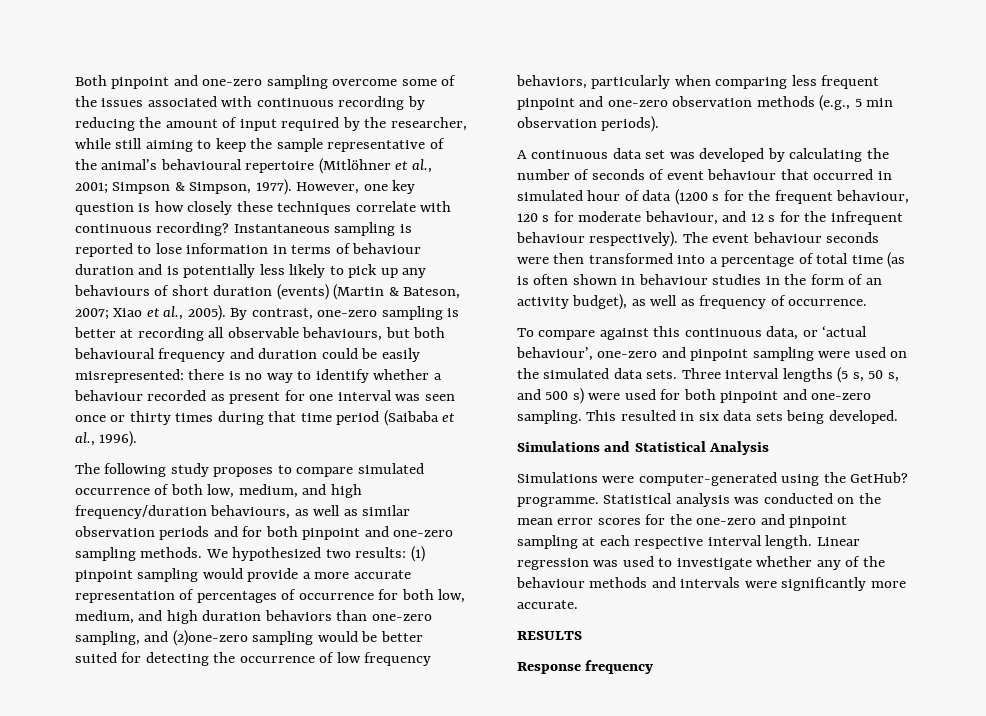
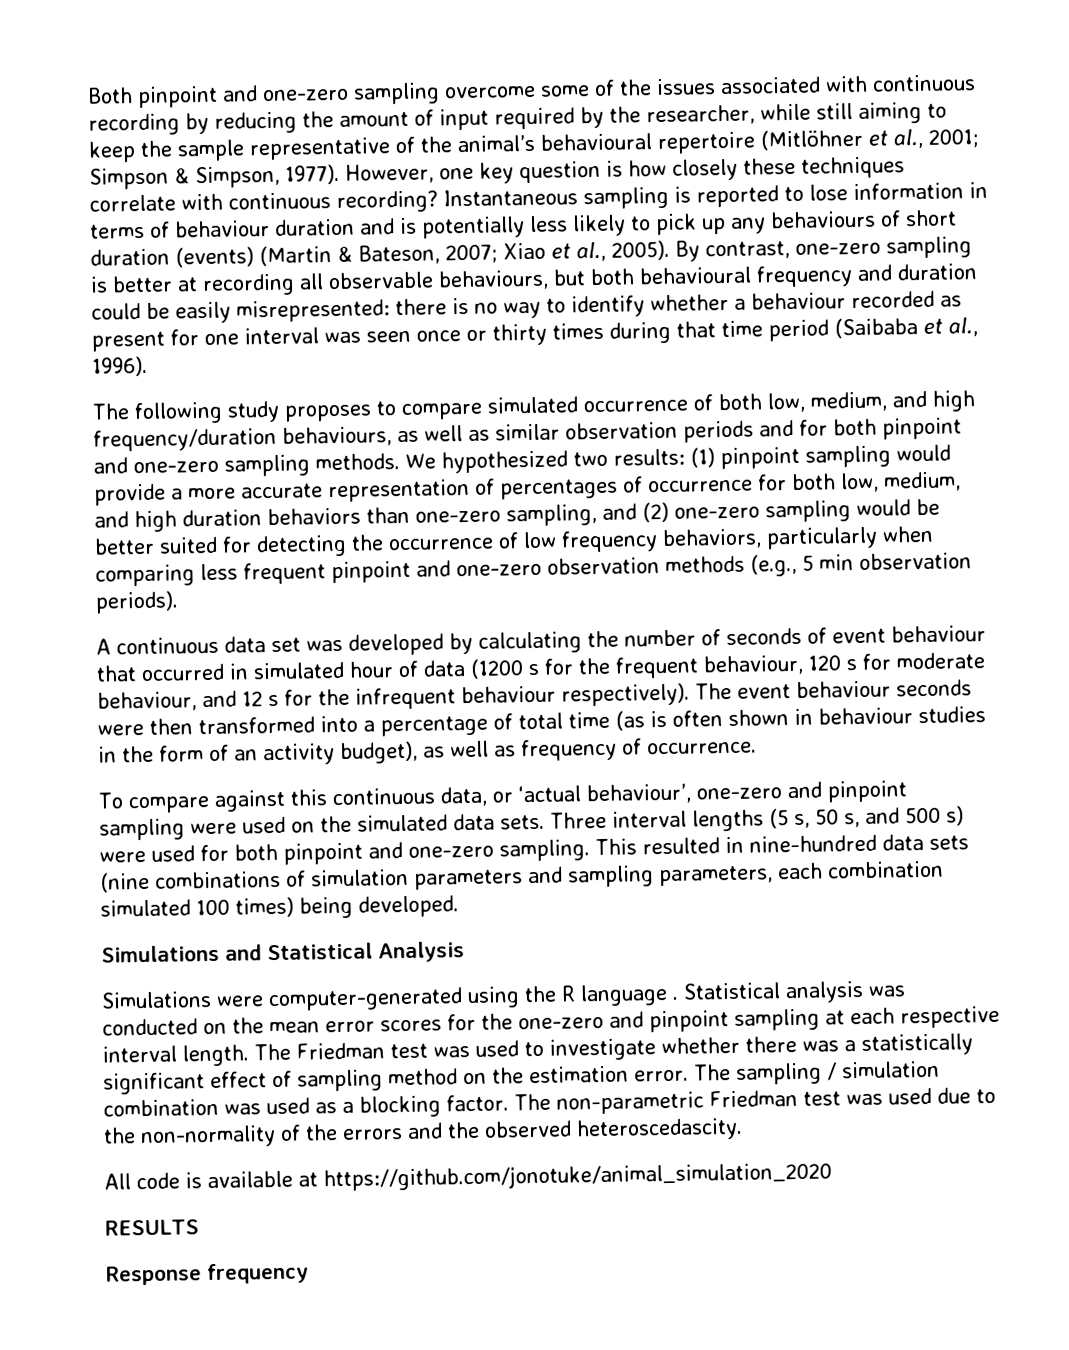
[172,630,248,646] (2)one-zero -> [642,501,760,523] (2) one-zero
[698,412,719,421] six -> [749,834,877,853] nine-hundred
(783, 416) none -> [99,860,944,893] [100,896,294,918] (nine combinations of simulation parameters and sampling parameters, each combination simulated 100 times)
[850,472,909,483] [517,497,599,507] GetHub? programme. -> [561,984,679,1007] R language .
[816,537,860,546] [517,558,589,570] Linear regression -> [254,1042,428,1061] The Friedman test
[816,556,885,570] [516,577,906,591] [517,600,578,609] any of the behaviour methods and intervals were significantly more accurate. -> [745,1033,973,1057] [103,1060,940,1095] [103,1087,996,1118] [103,1117,743,1149] [104,1161,832,1192] there was a statistically significant effect of sampling method on the estimation error. The sampling / simulation combination was used as a blocking factor. The non-parametric Friedman test was used due to the non-normality of the errors and the observed heteroscedascity. // All code is available at https://github.com/jonotuke/animal_simulation_2020

